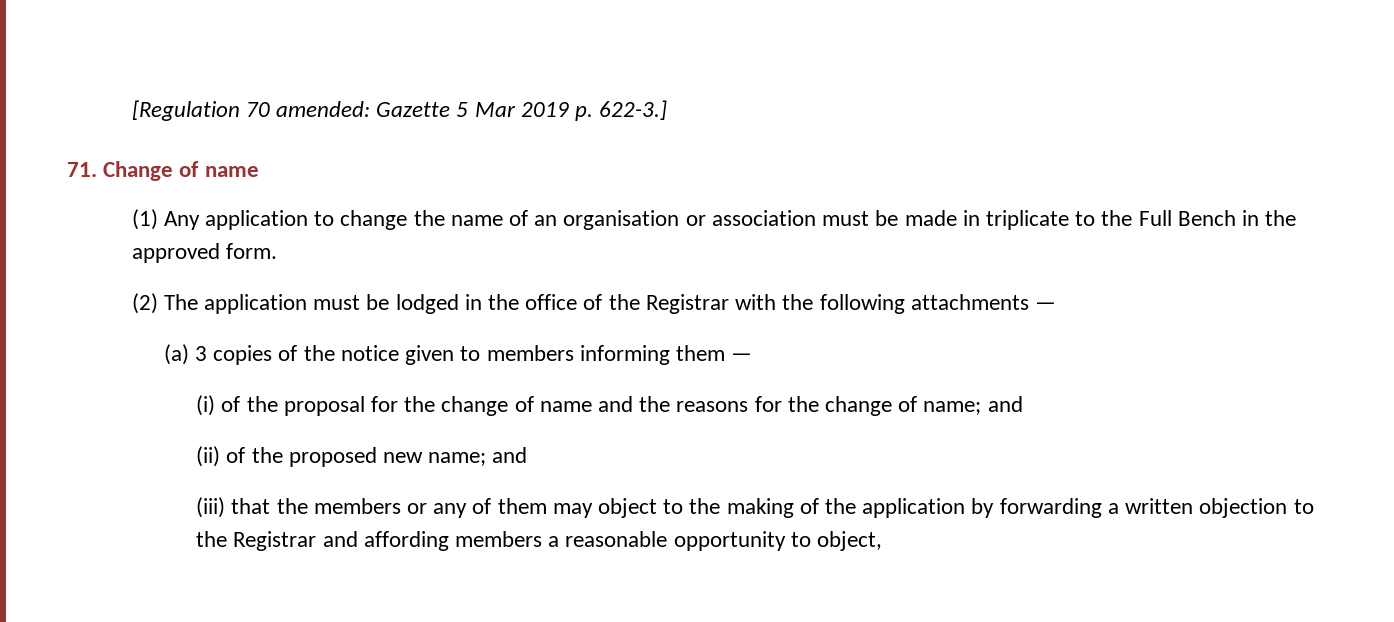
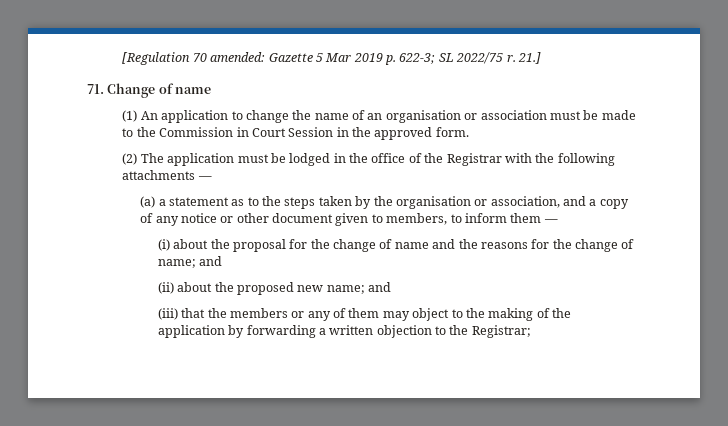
[599,100,668,120] 622-3.] -> [399,52,541,64] 622-3; SL 2022/75 r. 21.]
[163,211,200,230] Any -> [140,111,158,120] An
[962,210,1236,230] in triplicate to the Full Bench -> [122,127,334,137] to the Commission in Court Session
[195,345,670,365] 3 copies of the notice given to members informing -> [158,196,629,209] [140,213,507,226] a statement as to the steps taken by the organisation or association, and a copy of any notice or other document given to members, to inform
[221,396,241,412] of -> [173,239,209,249] about
[226,447,246,463] of -> [177,282,213,292] about
[233,531,883,551] Registrar and affording members a reasonable opportunity to object, -> [471,325,531,338] Registrar;

